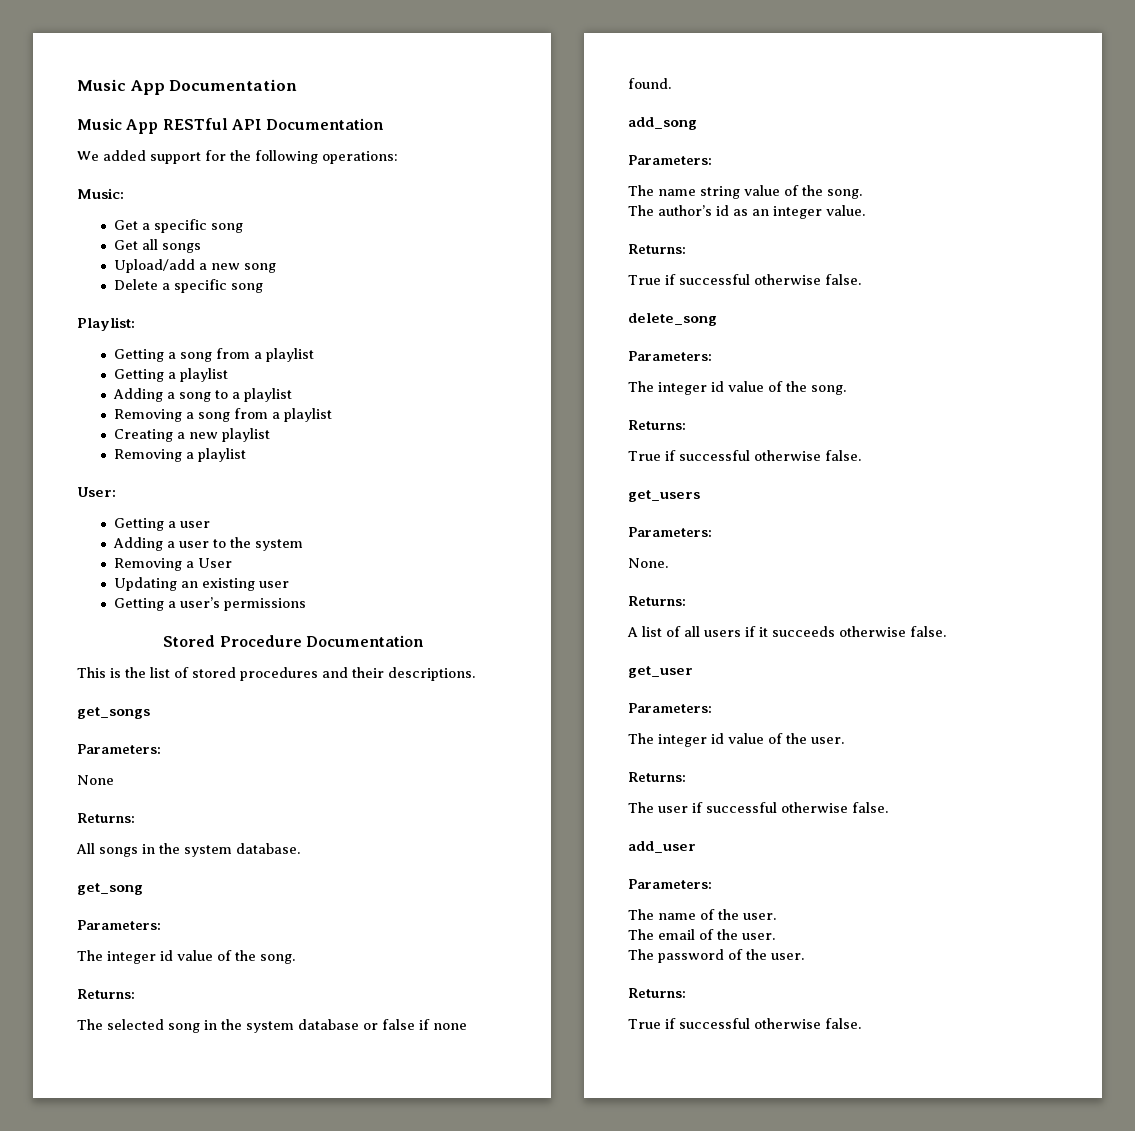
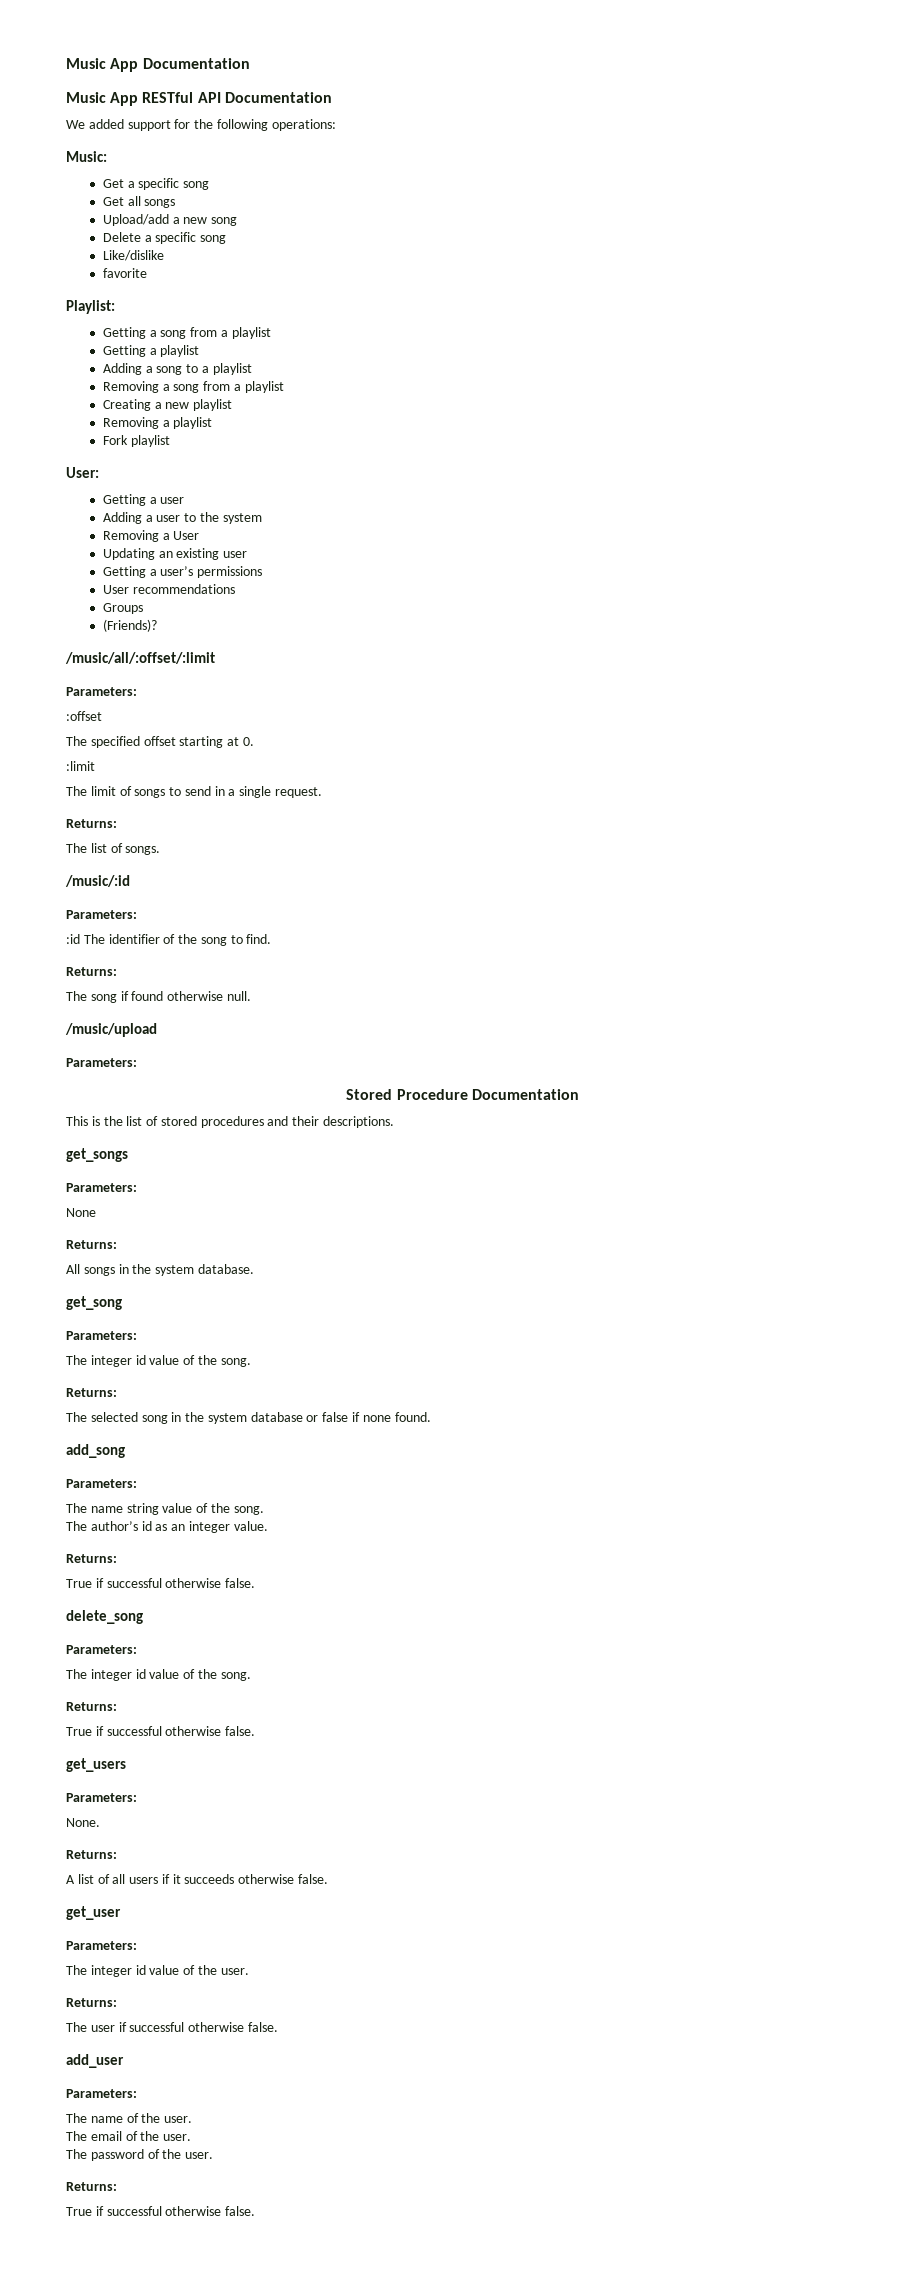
(264, 288) none -> [102,250,164,261] [102,268,147,278] // Like/dislike // favorite
(247, 455) none -> [102,435,170,447] // Fork playlist
(307, 604) none -> [102,584,235,594] [102,603,143,614] [102,619,157,632] [65,652,215,664] [66,687,137,696] [66,711,102,721] [66,736,254,748] [66,761,95,771] [66,786,323,798] [66,819,117,828] [66,843,161,855] [65,875,130,887] [66,910,137,919] [66,934,272,946] [66,967,117,976] [66,991,251,1003] [65,1023,157,1037] [66,1058,137,1067] // User recommendations // Groups // (Friends)? // /music/all/:offset/:limit // Parameters: // :offset // The specified offset starting at 0. // :limit // The limit of songs to send in a single request. // Returns: // The list of songs. // /music/:id // Parameters: // :id The identifier of the song to find. // Returns: // The song if found otherwise null. // /music/upload // Parameters:

